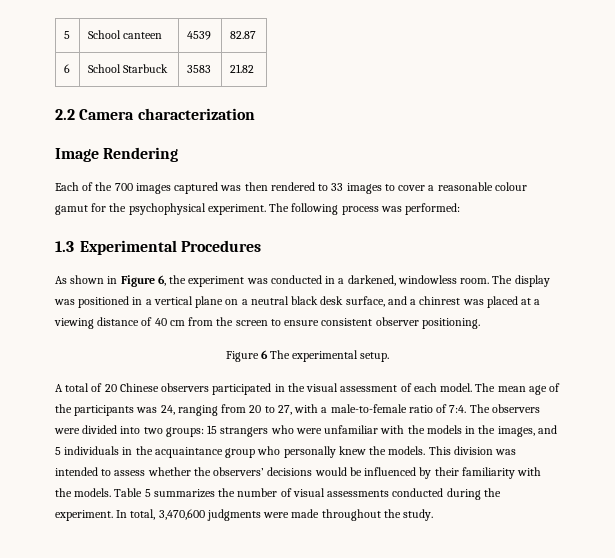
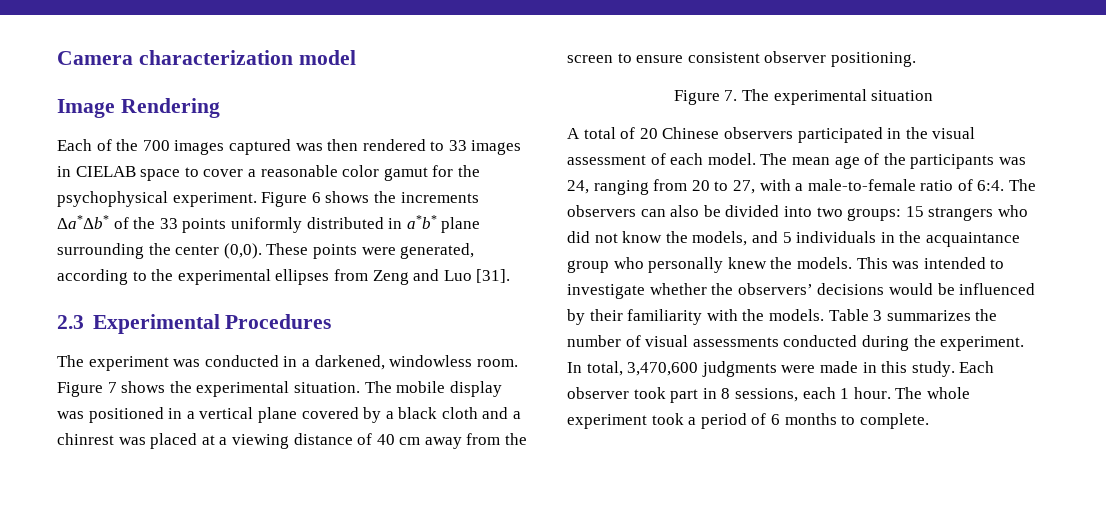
[63,31,70,39] [87,30,163,39] [186,31,211,40] [229,31,256,39] [63,64,70,73] [87,64,169,73] [186,65,211,73] [229,64,254,73] [55,109,75,120] 5 | School canteen | 4539 | 82.87 // 6 | School Starbuck | 3583 | 21.82 // 2.2 -> (57, 58) none
(255, 114) none -> [298,50,356,65] model
(382, 188) none -> [57,166,181,181] in CIELAB space
[494,182,527,191] colour -> [342,165,380,177] color
[269,203,461,215] [55,240,262,255] [55,275,187,287] The following process was performed: // 1.3 Experimental Procedures // As shown in Figure 6, the -> [261,191,479,207] [57,215,481,233] [57,243,475,259] [57,269,511,285] [57,314,332,334] [57,355,84,367] Figure 6 shows the increments Δa*Δb* of the 33 points uniformly distributed in a*b* plane surrounding the center (0,0). These points were generated, according to the experimental ellipses from Zeng and Luo [31]. // 2.3 Experimental Procedures // The
[492,275,513,284] The -> [57,381,446,397] Figure 7 shows the experimental situation. The mobile
[225,296,385,307] on a neutral black desk surface, -> [301,407,478,423] covered by a black cloth
(185, 323) none -> [424,437,462,449] away
[260,350,268,359] 6 -> [724,90,738,101] 7.
[360,352,390,362] setup. -> [871,90,934,101] situation
[449,405,467,413] 7:4. -> [977,180,1005,191] 6:4.
[54,428,80,434] were -> [640,205,721,217] can also be
[295,425,535,437] were unfamiliar with the models in the images, -> [567,231,748,246] did not know the models,
[453,446,493,455] division -> (888, 263) none
[114,470,146,476] assess -> [567,284,645,299] investigate
[144,489,151,497] 5 -> [873,310,883,321] 3
[321,509,434,521] throughout the study. -> [862,361,995,377] [567,387,970,403] [567,413,929,429] in this study. Each observer took part in 8 sessions, each 1 hour. The whole experiment took a period of 6 months to complete.

